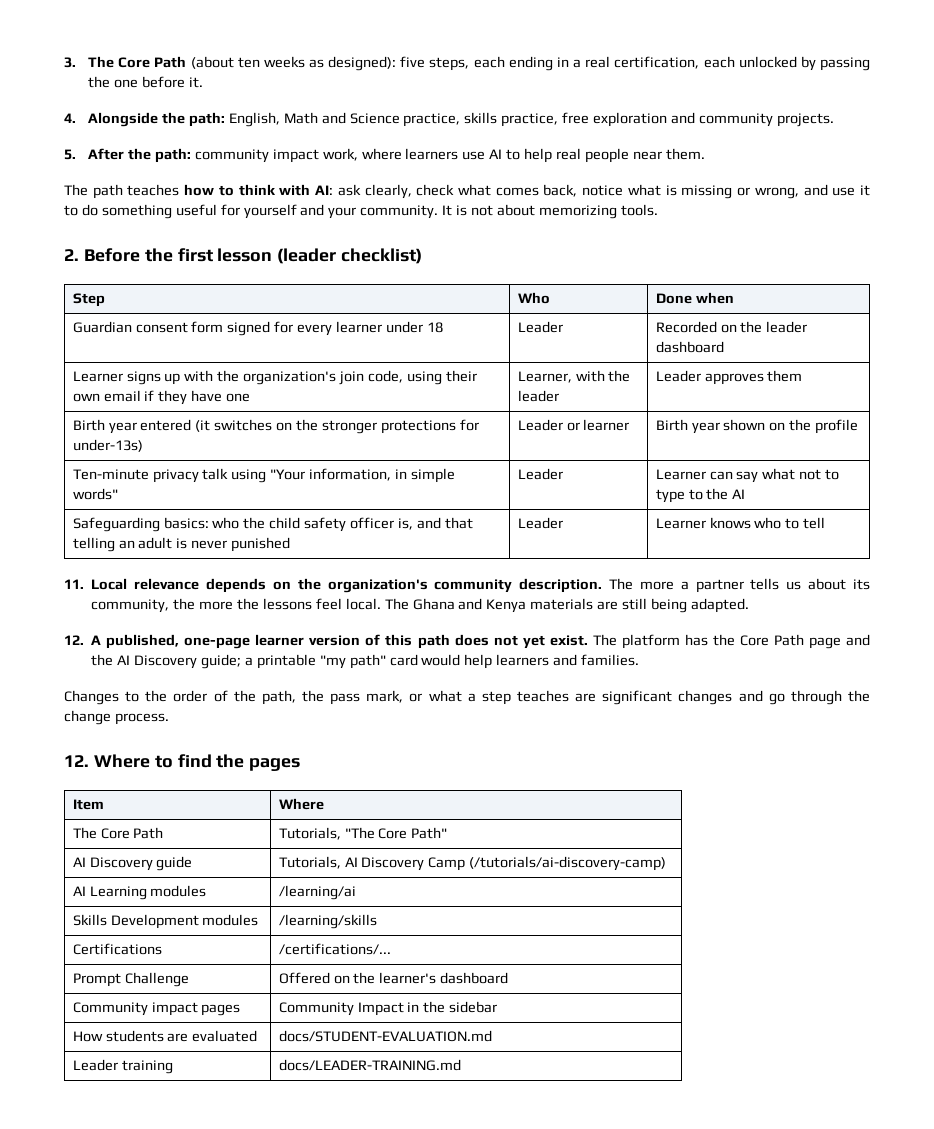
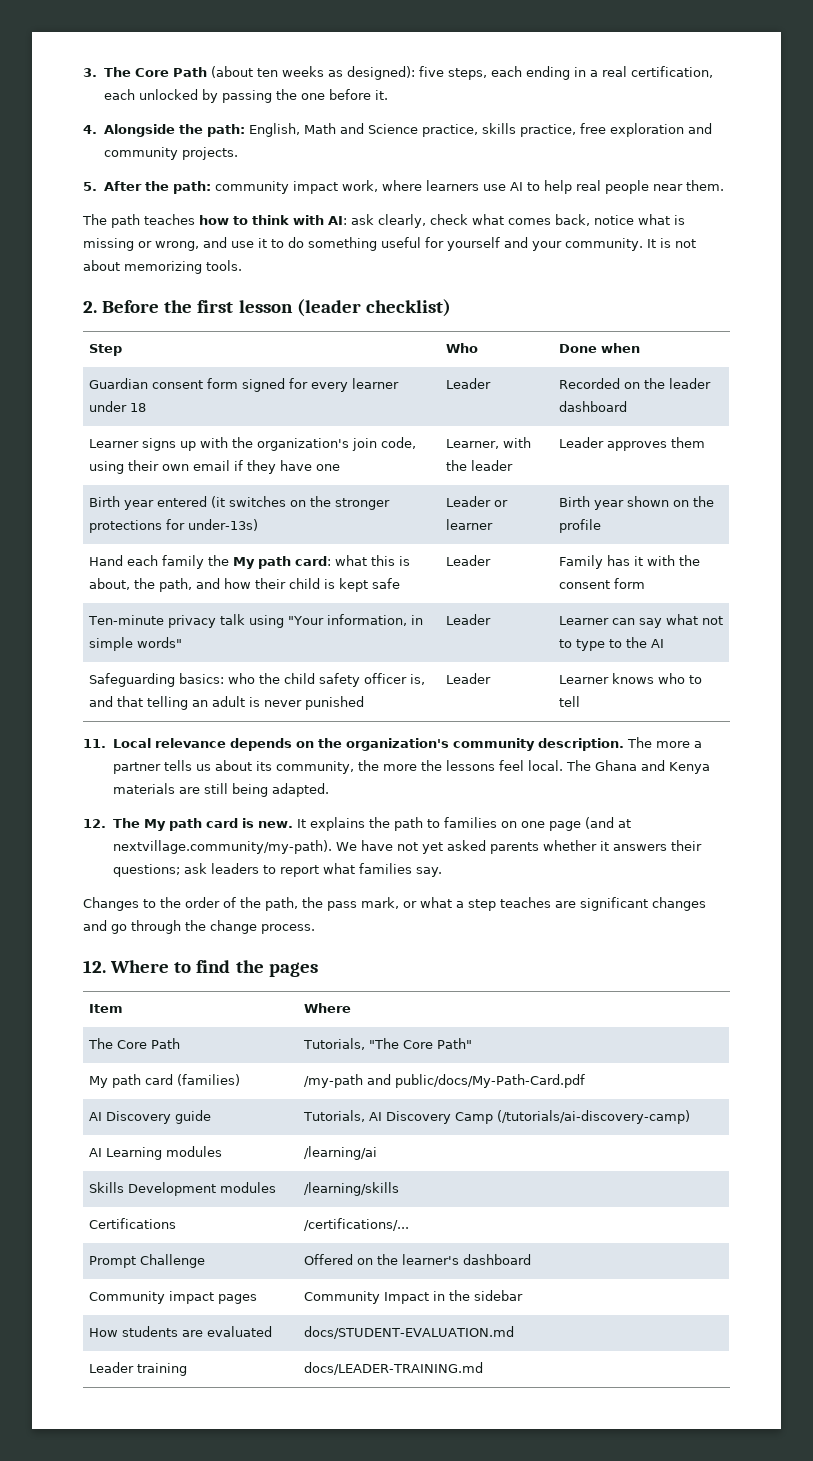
(859, 426) none -> [89,555,411,569] [89,578,401,592] [446,555,492,566] [559,555,701,569] [559,578,646,589] // Hand each family the My path card: what this is about, the path, and how their child is kept safe | Leader | Family has it with the consent form
[91,634,870,649] [91,654,640,669] A published, one-page learner version of this path does not yet exist. The platform has the Core Path page and the AI Discovery guide; a printable "my path" card would help learners and families. -> [112,817,631,831] [112,840,702,854] [112,863,443,877] The My path card is new. It explains the path to families on one page (and at nextvillage.community/my-path). We have not yet asked parents whether it answers their questions; ask leaders to report what families say.
(448, 833) none -> [89,1074,241,1088] [304,1074,586,1088] // My path card (families) | /my-path and public/docs/My-Path-Card.pdf

